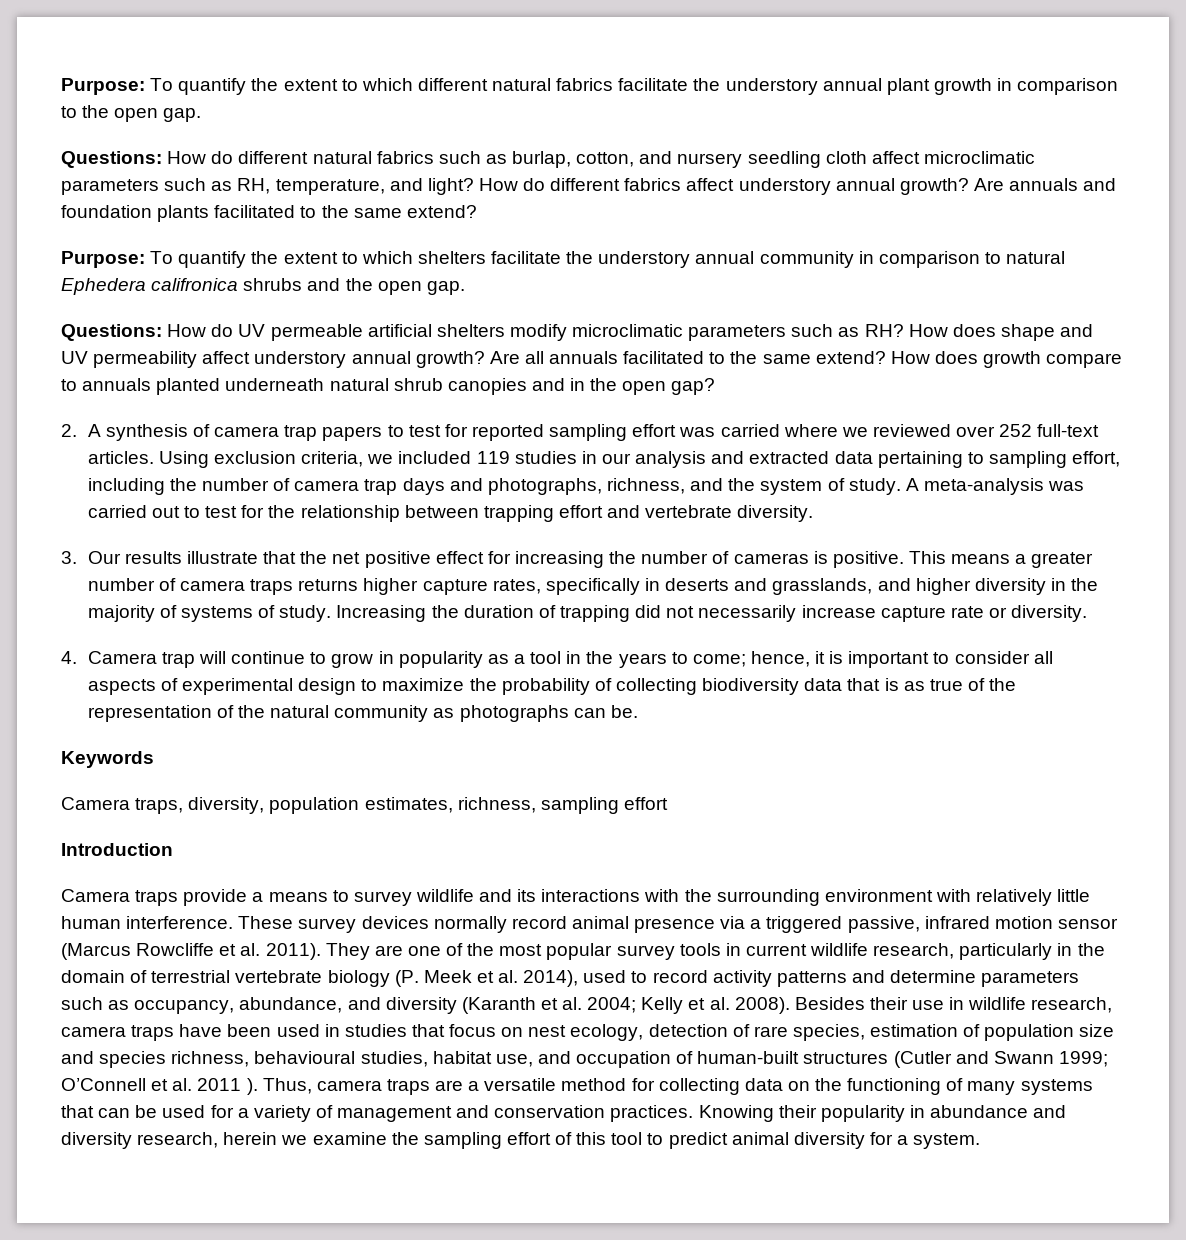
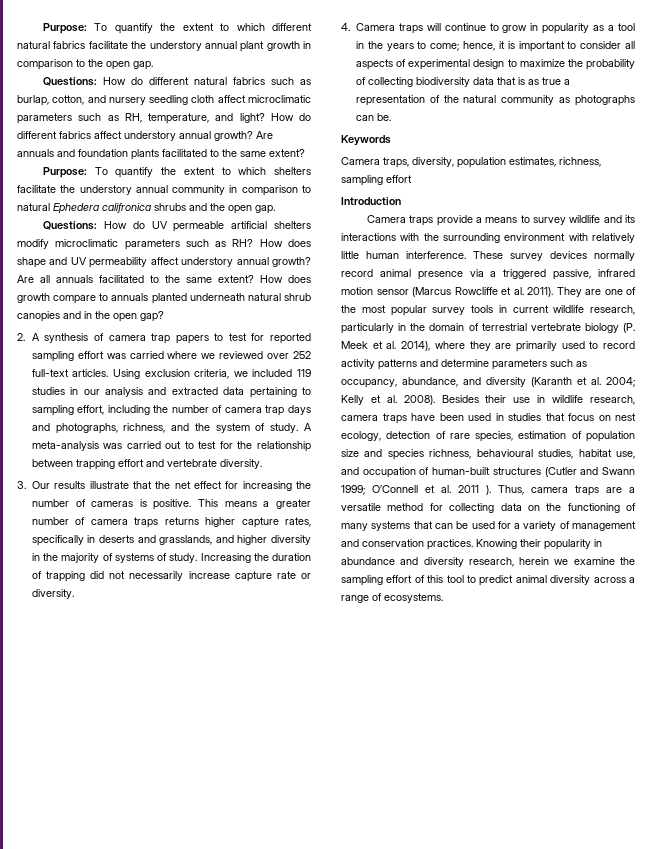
[406,205,477,218] extend? -> [269,149,305,157] extent?
[815,351,886,364] extend? -> [218,275,254,283] extent?
[364,551,431,568] positive -> (191, 485) none
[161,652,195,668] trap -> [398,23,423,34] traps
[967,678,1017,691] of the -> [563,79,570,85] a
(579, 978) none -> [434,341,557,352] where they are primarily
[869,1132,981,1149] for a system. -> [593,577,635,583] [341,593,443,603] across a range of ecosystems.

